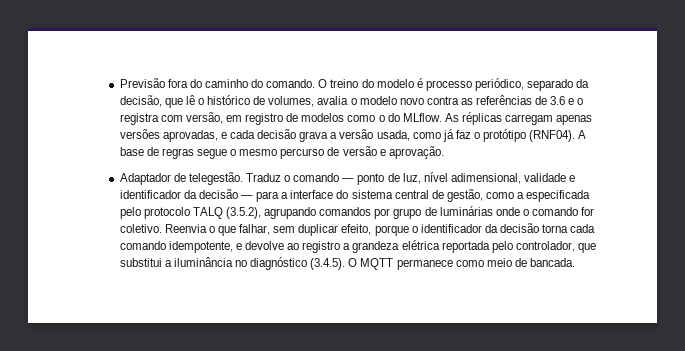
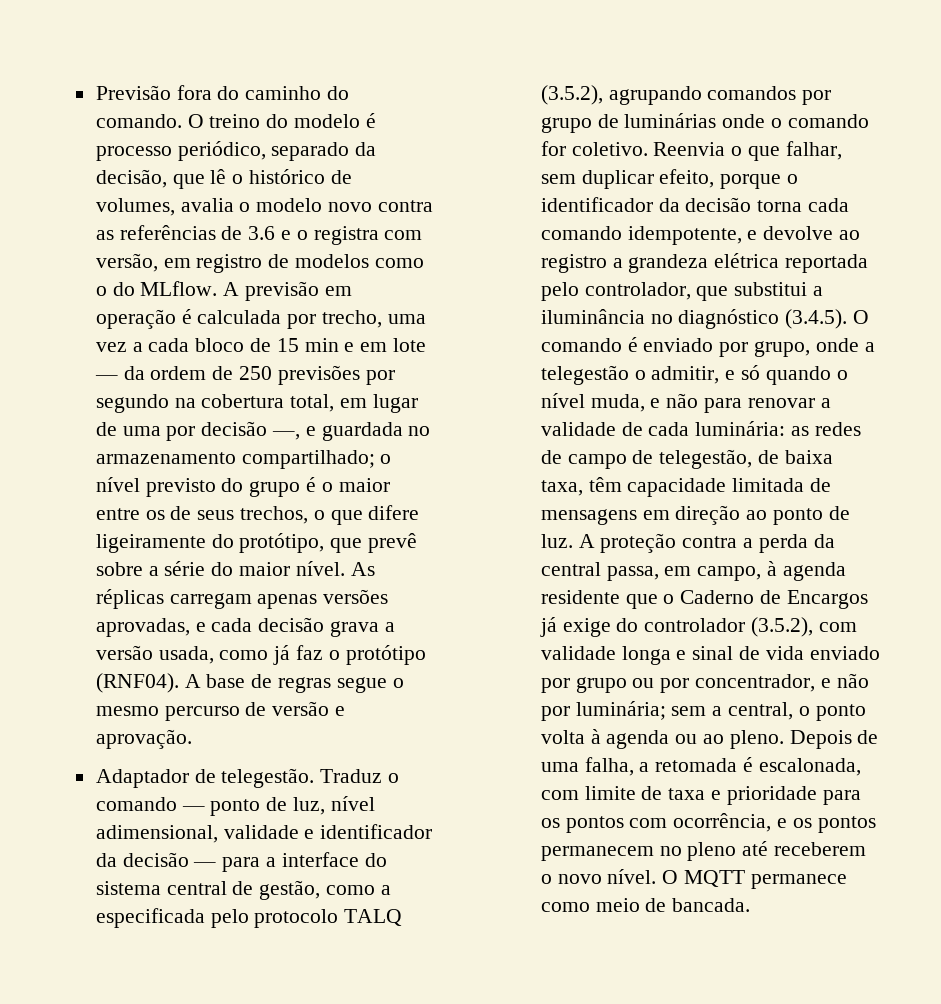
(442, 117) none -> [223,281,352,301] [95,309,426,329] [95,338,427,352] [94,365,395,385] [95,394,418,413] [95,421,431,441] [95,450,392,469] [95,477,390,497] [95,505,420,525] [95,533,418,553] [95,561,345,576] A previsão em operação é calculada por trecho, uma vez a cada bloco de 15 min e em lote — da ordem de 250 previsões por segundo na cobertura total, em lugar de uma por decisão —, e guardada no armazenamento compartilhado; o nível previsto do grupo é o maior entre os de seus trechos, o que difere ligeiramente do protótipo, que prevê sobre a série do maior nível.
(358, 262) none -> [540,337,875,357] [540,365,848,385] [540,393,831,413] [540,421,861,436] [540,449,833,469] [540,477,832,497] [540,505,850,525] [540,533,835,553] [540,561,846,581] [540,590,868,609] [539,617,857,637] [540,646,880,665] [540,673,869,693] [540,701,866,721] [540,729,879,749] [540,757,861,776] [540,786,861,805] [540,813,876,833] [540,841,867,861] [540,869,679,884] comando é enviado por grupo, onde a telegestão o admitir, e só quando o nível muda, e não para renovar a validade de cada luminária: as redes de campo de telegestão, de baixa taxa, têm capacidade limitada de mensagens em direção ao ponto de luz. A proteção contra a perda da central passa, em campo, à agenda residente que o Caderno de Encargos já exige do controlador (3.5.2), com validade longa e sinal de vida enviado por grupo ou por concentrador, e não por luminária; sem a central, o ponto volta à agenda ou ao pleno. Depois de uma falha, a retomada é escalonada, com limite de taxa e prioridade para os pontos com ocorrência, e os pontos permanecem no pleno até receberem o novo nível. O

